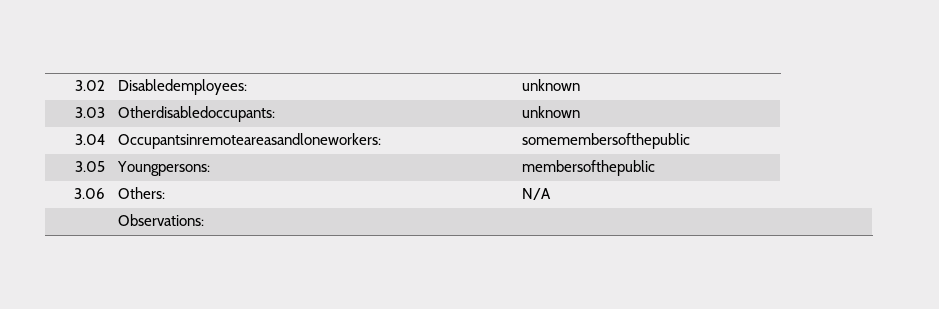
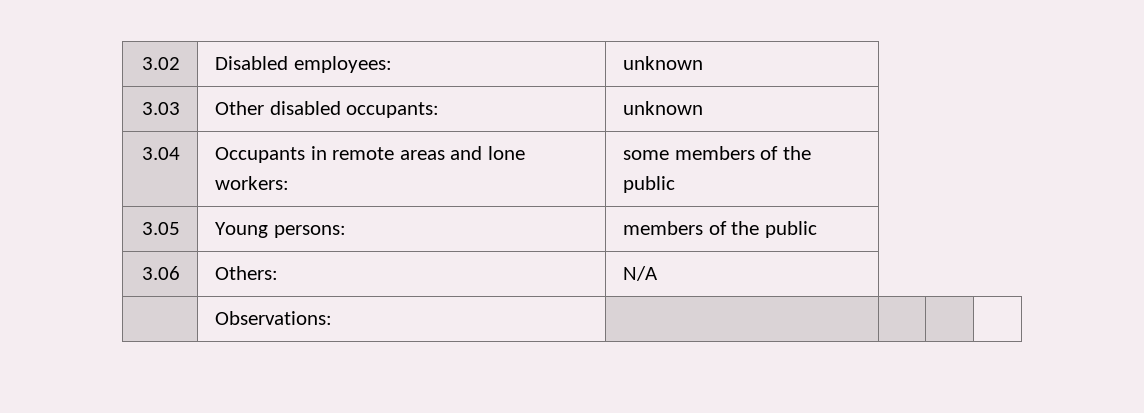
[117,79,247,95] Disabledemployees: -> [215,56,392,73] Disabled employees:
[117,106,275,122] Otherdisabledoccupants: -> [215,101,440,118] Other disabled occupants:
[117,133,381,149] [521,133,690,149] [75,161,106,172] [116,161,210,176] [521,160,655,176] Occupantsinremoteareasandloneworkers: | somemembersofthepublic // 3.05 | Youngpersons: | membersofthepublic -> [215,146,525,163] [215,176,290,190] [623,146,811,160] [623,176,676,193] [141,222,180,235] [215,222,346,238] [623,221,817,238] Occupants in remote areas and lone workers: | some members of the public // 3.05 | Young persons: | members of the public

